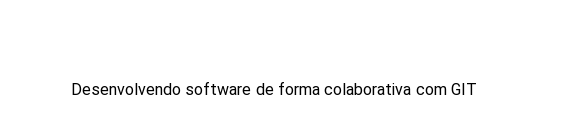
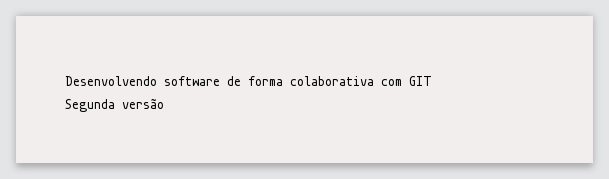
(477, 89) none -> [65,98,164,112] // Segunda versão

